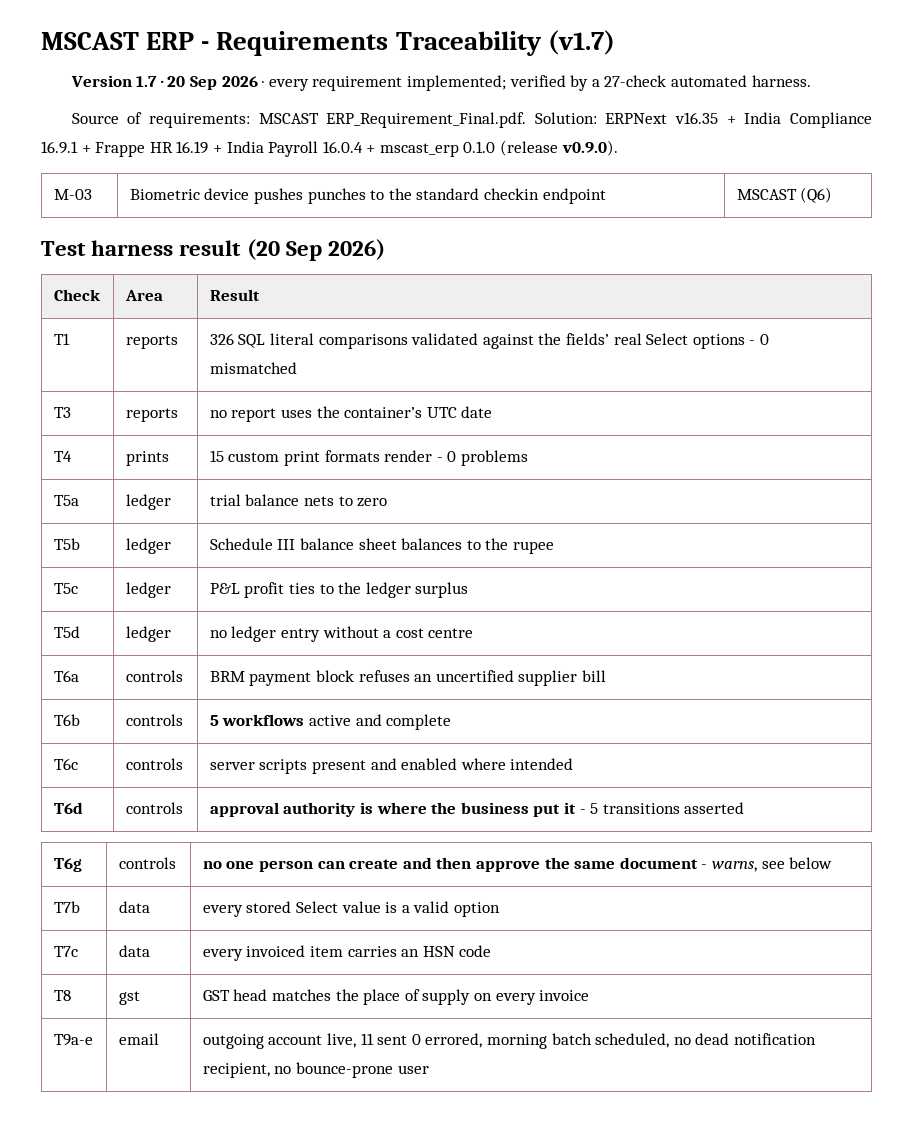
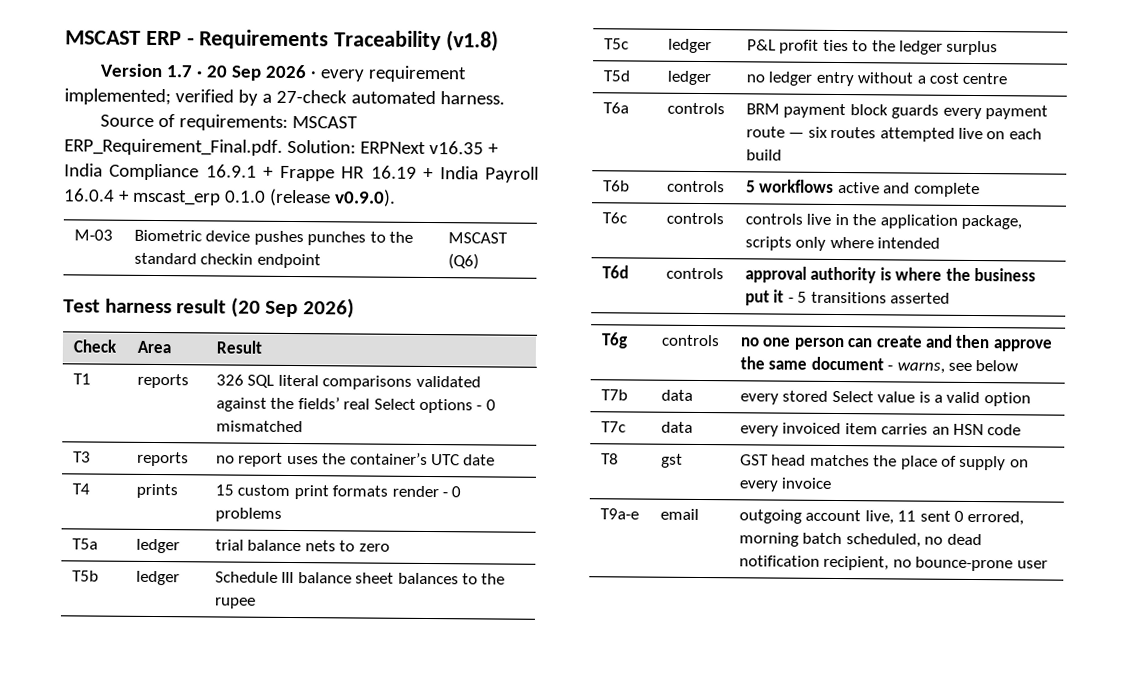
[547,30,615,55] (v1.7) -> [446,30,500,52] (v1.8)
[358,670,606,686] refuses an uncertified supplier bill -> [891,104,1048,120] [745,126,1042,142] [745,149,782,161] guards every payment route — six routes attempted live on each build
[209,758,458,774] server scripts present and enabled -> [744,213,1022,230] [744,236,827,251] controls live in the application package, scripts only

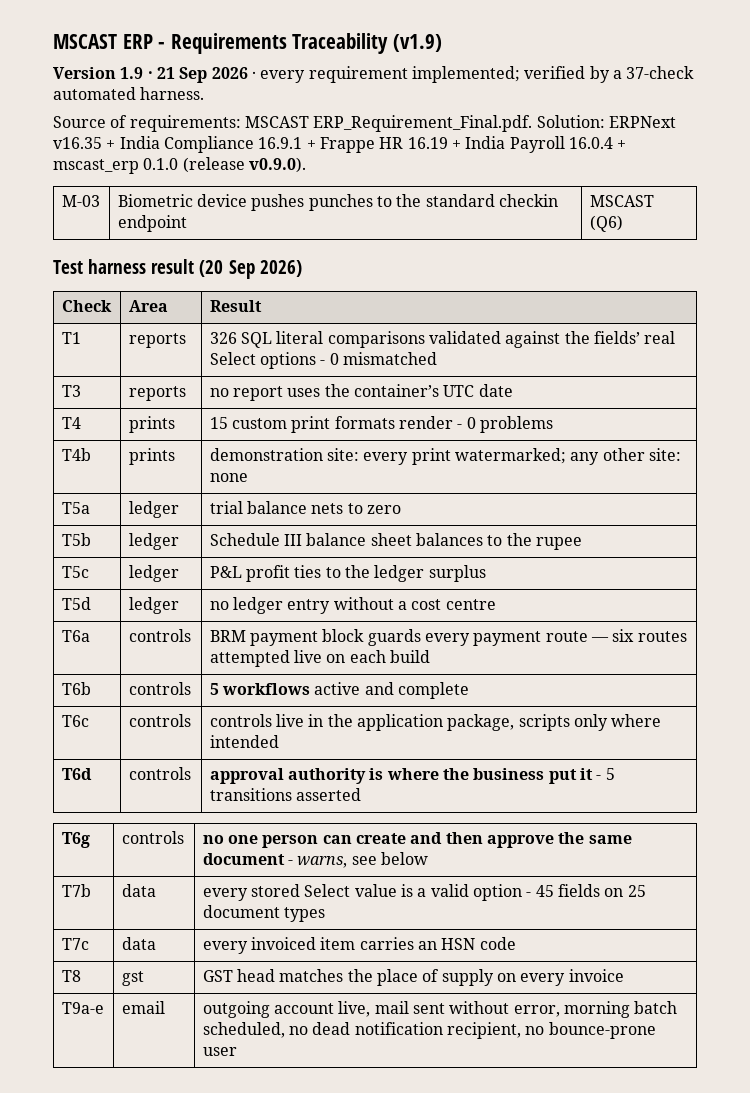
[446,30,500,52] (v1.8) -> [392,34,442,52] (v1.9)
[166,65,229,78] 1.7 · 20 -> [120,67,175,79] 1.9 · 21
[275,89,347,104] 27-check -> [626,66,695,79] 37-check
(282, 514) none -> [61,448,91,461] [128,448,175,465] [209,448,682,465] [209,473,248,482] // T4b | prints | demonstration site: every print watermarked; any other site: none
(1031, 399) none -> [526,884,646,897] [202,905,326,922] - 45 fields on 25 document types
[897,510,1025,526] 11 sent 0 errored, -> [374,1001,560,1017] mail sent without error,

